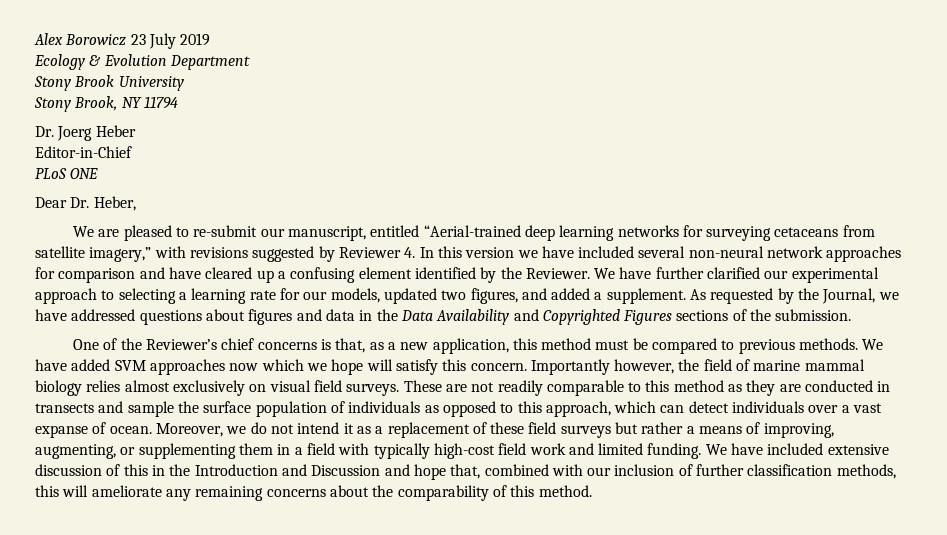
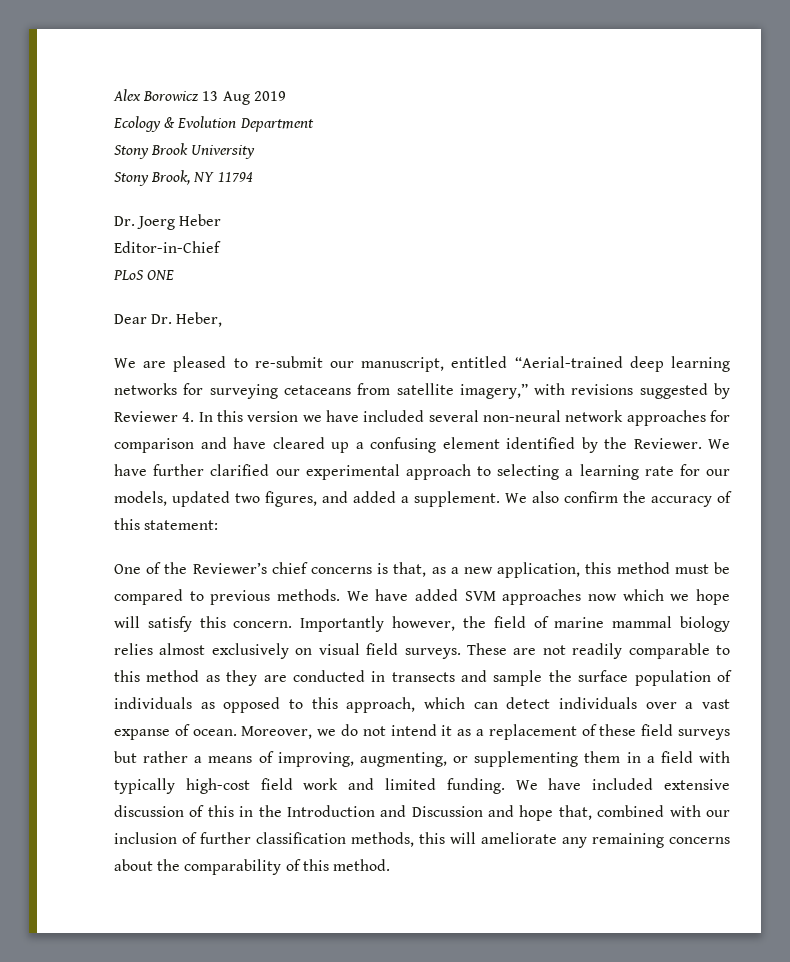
[130,33,176,49] 23 July -> [202,91,250,105] 13 Aug
[690,288,899,304] [35,309,852,325] As requested by the Journal, we have addressed questions about figures and data in the Data Availability and Copyrighted Figures sections of the submission. -> [505,491,732,507] [114,518,219,530] We also confirm the accuracy of this statement:

